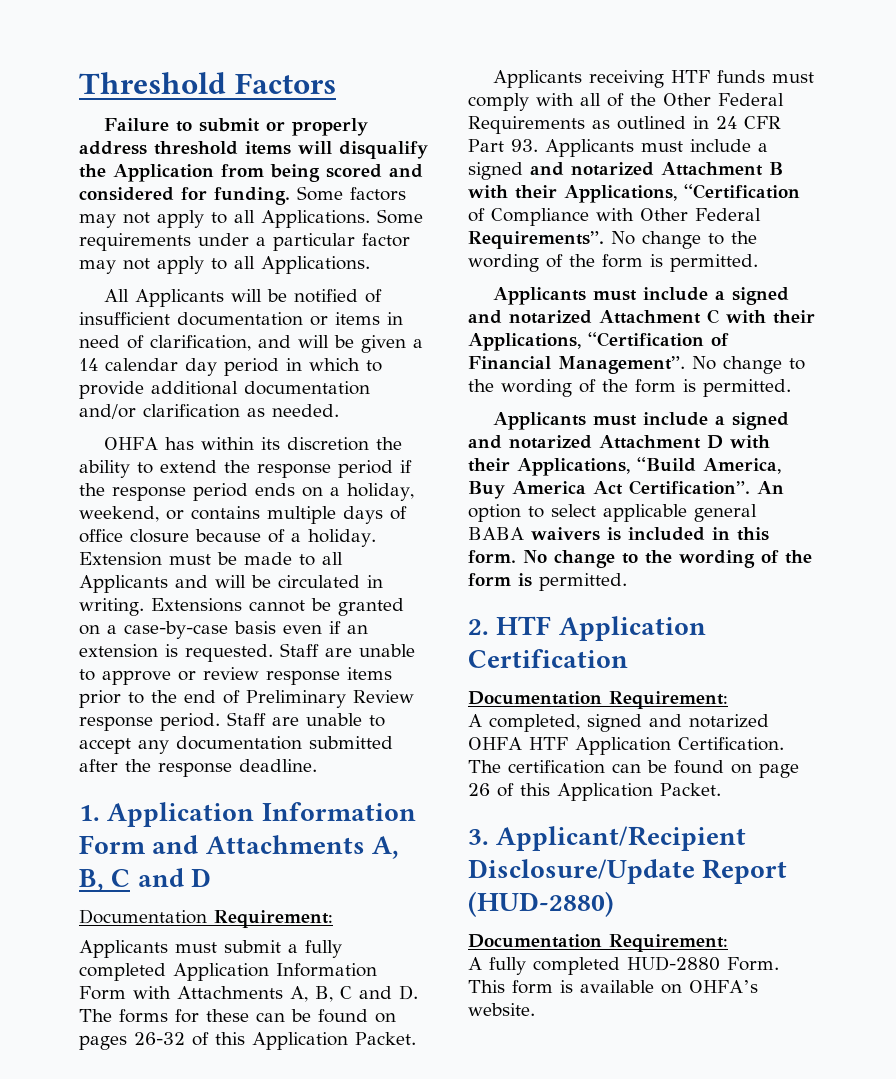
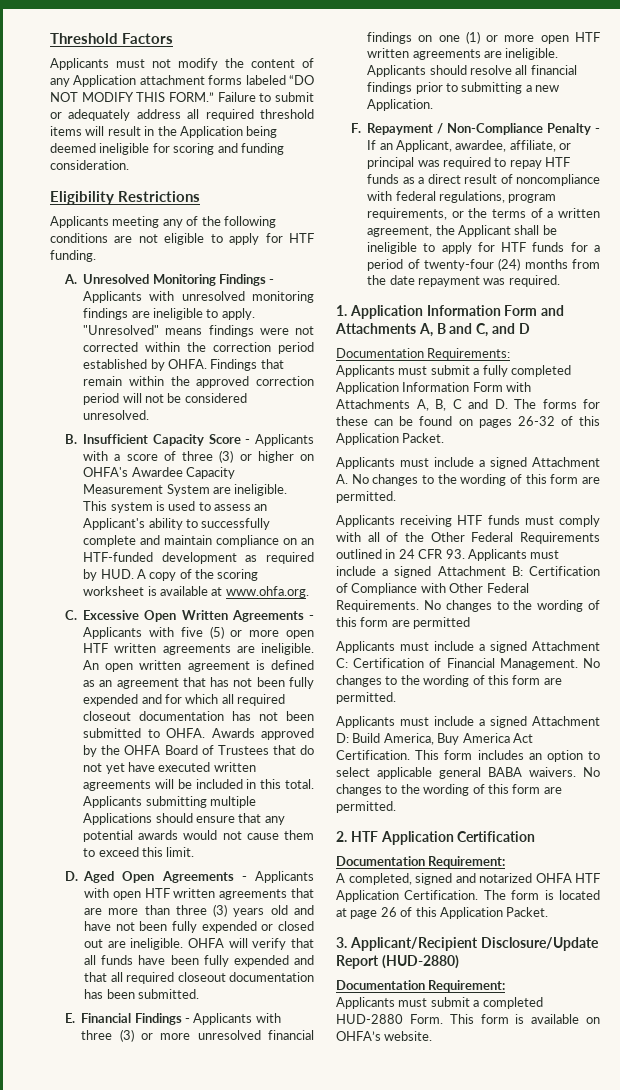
[103,118,368,136] [79,141,428,159] [79,164,423,182] [79,186,406,205] [79,209,423,228] [79,233,410,251] [79,256,370,274] [103,289,382,307] [79,312,403,326] [79,335,423,353] [79,358,382,376] [79,381,370,399] [79,404,339,419] [103,437,402,451] [79,460,412,478] [79,483,414,501] [79,506,407,524] [79,529,376,547] [79,552,343,566] [79,575,383,593] [79,598,404,616] [79,621,368,639] [79,643,415,662] [79,667,392,685] [79,690,414,708] [79,712,385,731] [79,736,393,754] [79,759,317,777] Failure to submit or properly address threshold items will disqualify the Application from being scored and considered for funding. Some factors may not apply to all Applications. Some requirements under a particular factor may not apply to all Applications. // All Applicants will be notified of insufficient documentation or items in need of clarification, and will be given a 14 calendar day period in which to provide additional documentation and/or clarification as needed. // OHFA has within its discretion the ability to extend the response period if the response period ends on a holiday, weekend, or contains multiple days of office closure because of a holiday. Extension must be made to all Applicants and will be circulated in writing. Extensions cannot be granted on a case-by-case basis even if an extension is requested. Staff are unable to approve or review response items prior to the end of Preliminary Review response period. Staff are unable to accept any documentation submitted after the response deadline. -> [50,58,314,70] [50,75,314,87] [50,92,314,102] [50,109,314,121] [50,126,278,138] [50,143,284,155] [50,160,129,170] [50,191,200,205] [50,216,276,228] [50,233,314,245] [50,250,96,262] [63,274,275,286] [83,291,314,303] [83,308,255,320] [83,325,314,337] [83,342,314,354] [83,359,284,371] [83,376,314,388] [83,393,247,405] [83,410,150,420] [64,434,314,446] [83,450,314,463] [83,467,235,479] [83,484,288,496] [83,501,268,513] [83,518,271,530] [83,535,314,547] [83,552,314,564] [83,569,259,581] [83,586,309,598] [64,610,314,622] [83,626,314,639] [83,643,314,655] [83,660,314,672] [83,677,314,689] [83,694,286,706] [83,711,314,721] [83,728,314,740] [83,745,314,757] [83,762,256,774] [83,779,314,791] [83,796,256,808] [83,813,285,825] [83,830,314,842] [83,847,195,857] [64,871,314,883] [84,888,314,900] [84,904,314,917] [84,921,314,933] [84,938,314,950] [84,955,314,967] [84,972,314,984] [84,989,199,999] [64,1013,281,1025] [81,1029,314,1042] [367,31,600,44] [367,48,559,60] [367,65,577,77] [367,82,560,94] [367,99,434,111] [350,123,600,135] [367,140,572,152] [367,157,571,169] [367,174,600,186] [367,191,557,203] [367,208,600,220] [367,225,557,237] [367,242,600,254] [367,258,600,271] [367,275,560,287] Applicants must not modify the content of any Application attachment forms labeled “DO NOT MODIFY THIS FORM.” Failure to submit or adequately address all required threshold items will result in the Application being deemed ineligible for scoring and funding consideration. // Eligibility Restrictions // Applicants meeting any of the following conditions are not eligible to apply for HTF funding. // A. Unresolved Monitoring Findings - Applicants with unresolved monitoring findings are ineligible to apply. "Unresolved" means findings were not corrected within the correction period established by OHFA. Findings that remain within the approved correction period will not be considered unresolved. // B. Insufficient Capacity Score - Applicants with a score of three (3) or higher on OHFA's Awardee Capacity Measurement System are ineligible. This system is used to assess an Applicant's ability to successfully complete and maintain compliance on an HTF-funded development as required by HUD. A copy of the scoring worksheet is available at www.ohfa.org. // C. Excessive Open Written Agreements - Applicants with five (5) or more open HTF written agreements are ineligible. An open written agreement is defined as an agreement that has not been fully expended and for which all required closeout documentation has not been submitted to OHFA. Awards approved by the OHFA Board of Trustees that do not yet have executed written agreements will be included in this total. Applicants submitting multiple Applications should ensure that any potential awards would not cause them to exceed this limit. // D. Aged Open Agreements - Applicants with open HTF written agreements that are more than three (3) years old and have not been fully expended or closed out are ineligible. OHFA will verify that all funds have been fully expended and that all required closeout documentation has been submitted. // E. Financial Findings - Applicants with three (3) or more unresolved financial findings on one (1) or more open HTF written agreements are ineligible. Applicants should resolve all financial findings prior to submitting a new Application. // F. Repayment / Non-Compliance Penalty - If an Applicant, awardee, affiliate, or principal was required to repay HTF funds as a direct result of noncompliance with federal regulations, program requirements, or the terms of a written agreement, the Applicant shall be ineligible to apply for HTF funds for a period of twenty-four (24) months from the date repayment was required.
[79,869,131,892] B, C -> [436,323,489,337] B and C,
[214,910,333,928] Requirement: -> [427,348,511,360] Requirements:
(416, 1038) none -> [336,457,600,469] [336,474,600,486] [336,491,396,503] // Applicants must include a signed Attachment A. No changes to the wording of this form are permitted.
[592,120,610,129] as -> (600, 538) none
[468,139,504,152] Part -> (444, 554) none
[530,162,783,176] [468,184,800,203] and notarized Attachment B with their Applications, “Certification -> [437,566,600,576] Attachment B: Certification
[468,231,757,249] [468,254,758,272] [492,287,789,305] [468,309,815,324] [468,332,729,351] [468,356,805,374] [468,379,791,397] [492,412,789,430] [468,435,770,449] [468,457,781,476] [468,480,784,499] Requirements”. No change to the wording of the form is permitted. // Applicants must include a signed and notarized Attachment C with their Applications, “Certification of Financial Management”. No change to the wording of the form is permitted. // Applicants must include a signed and notarized Attachment D with their Applications, “Build America, Buy America Act Certification”. An -> [336,600,600,612] [336,617,471,629] [336,641,600,653] [336,658,600,670] [336,675,562,687] [336,692,396,704] [336,716,600,728] [336,733,533,745] [336,750,542,760] Requirements. No changes to the wording of this form are permitted // Applicants must include a signed Attachment C: Certification of Financial Management. No changes to the wording of this form are permitted. // Applicants must include a signed Attachment D: Build America, Buy America Act Certification. This form includes an
[531,527,769,541] [468,550,812,568] [468,573,532,587] waivers is included in this form. No change to the wording of the form is -> [529,767,600,777] [336,784,562,796] waivers. No changes to the wording of this form are
[508,760,752,774] certification can be found on -> [511,890,600,900] [336,908,347,917] form is located at
[468,957,526,975] A fully -> [336,997,480,1009] Applicants must submit a

